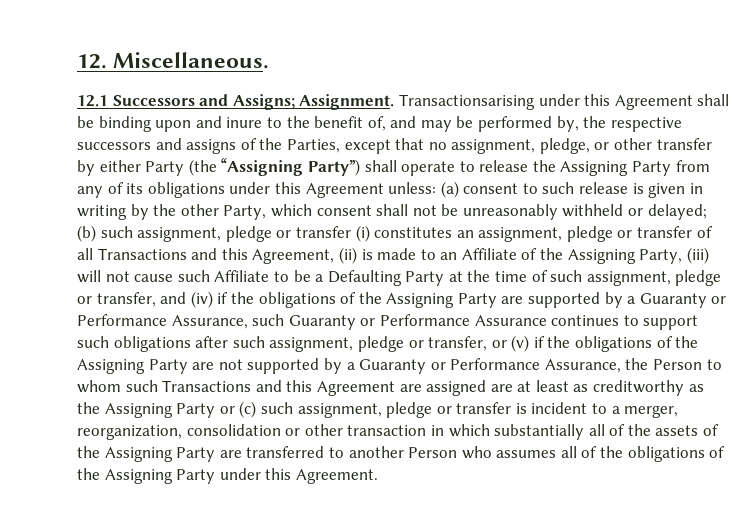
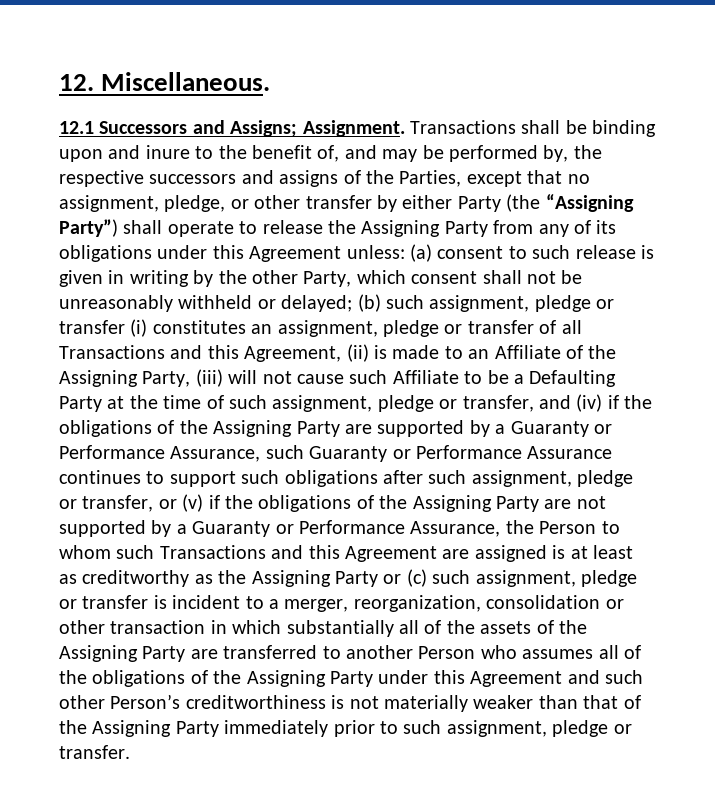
[398,94,693,110] Transactionsarising under this Agreement -> [410,120,516,134] Transactions
[490,384,513,392] are -> [552,545,566,559] is
[295,469,378,484] Agreement. -> [470,670,643,687] [59,694,641,712] [59,720,632,737] [59,745,130,759] Agreement and such other Person’s creditworthiness is not materially weaker than that of the Assigning Party immediately prior to such assignment, pledge or transfer.

